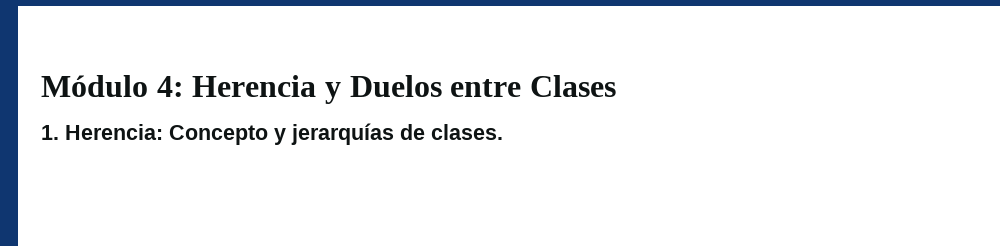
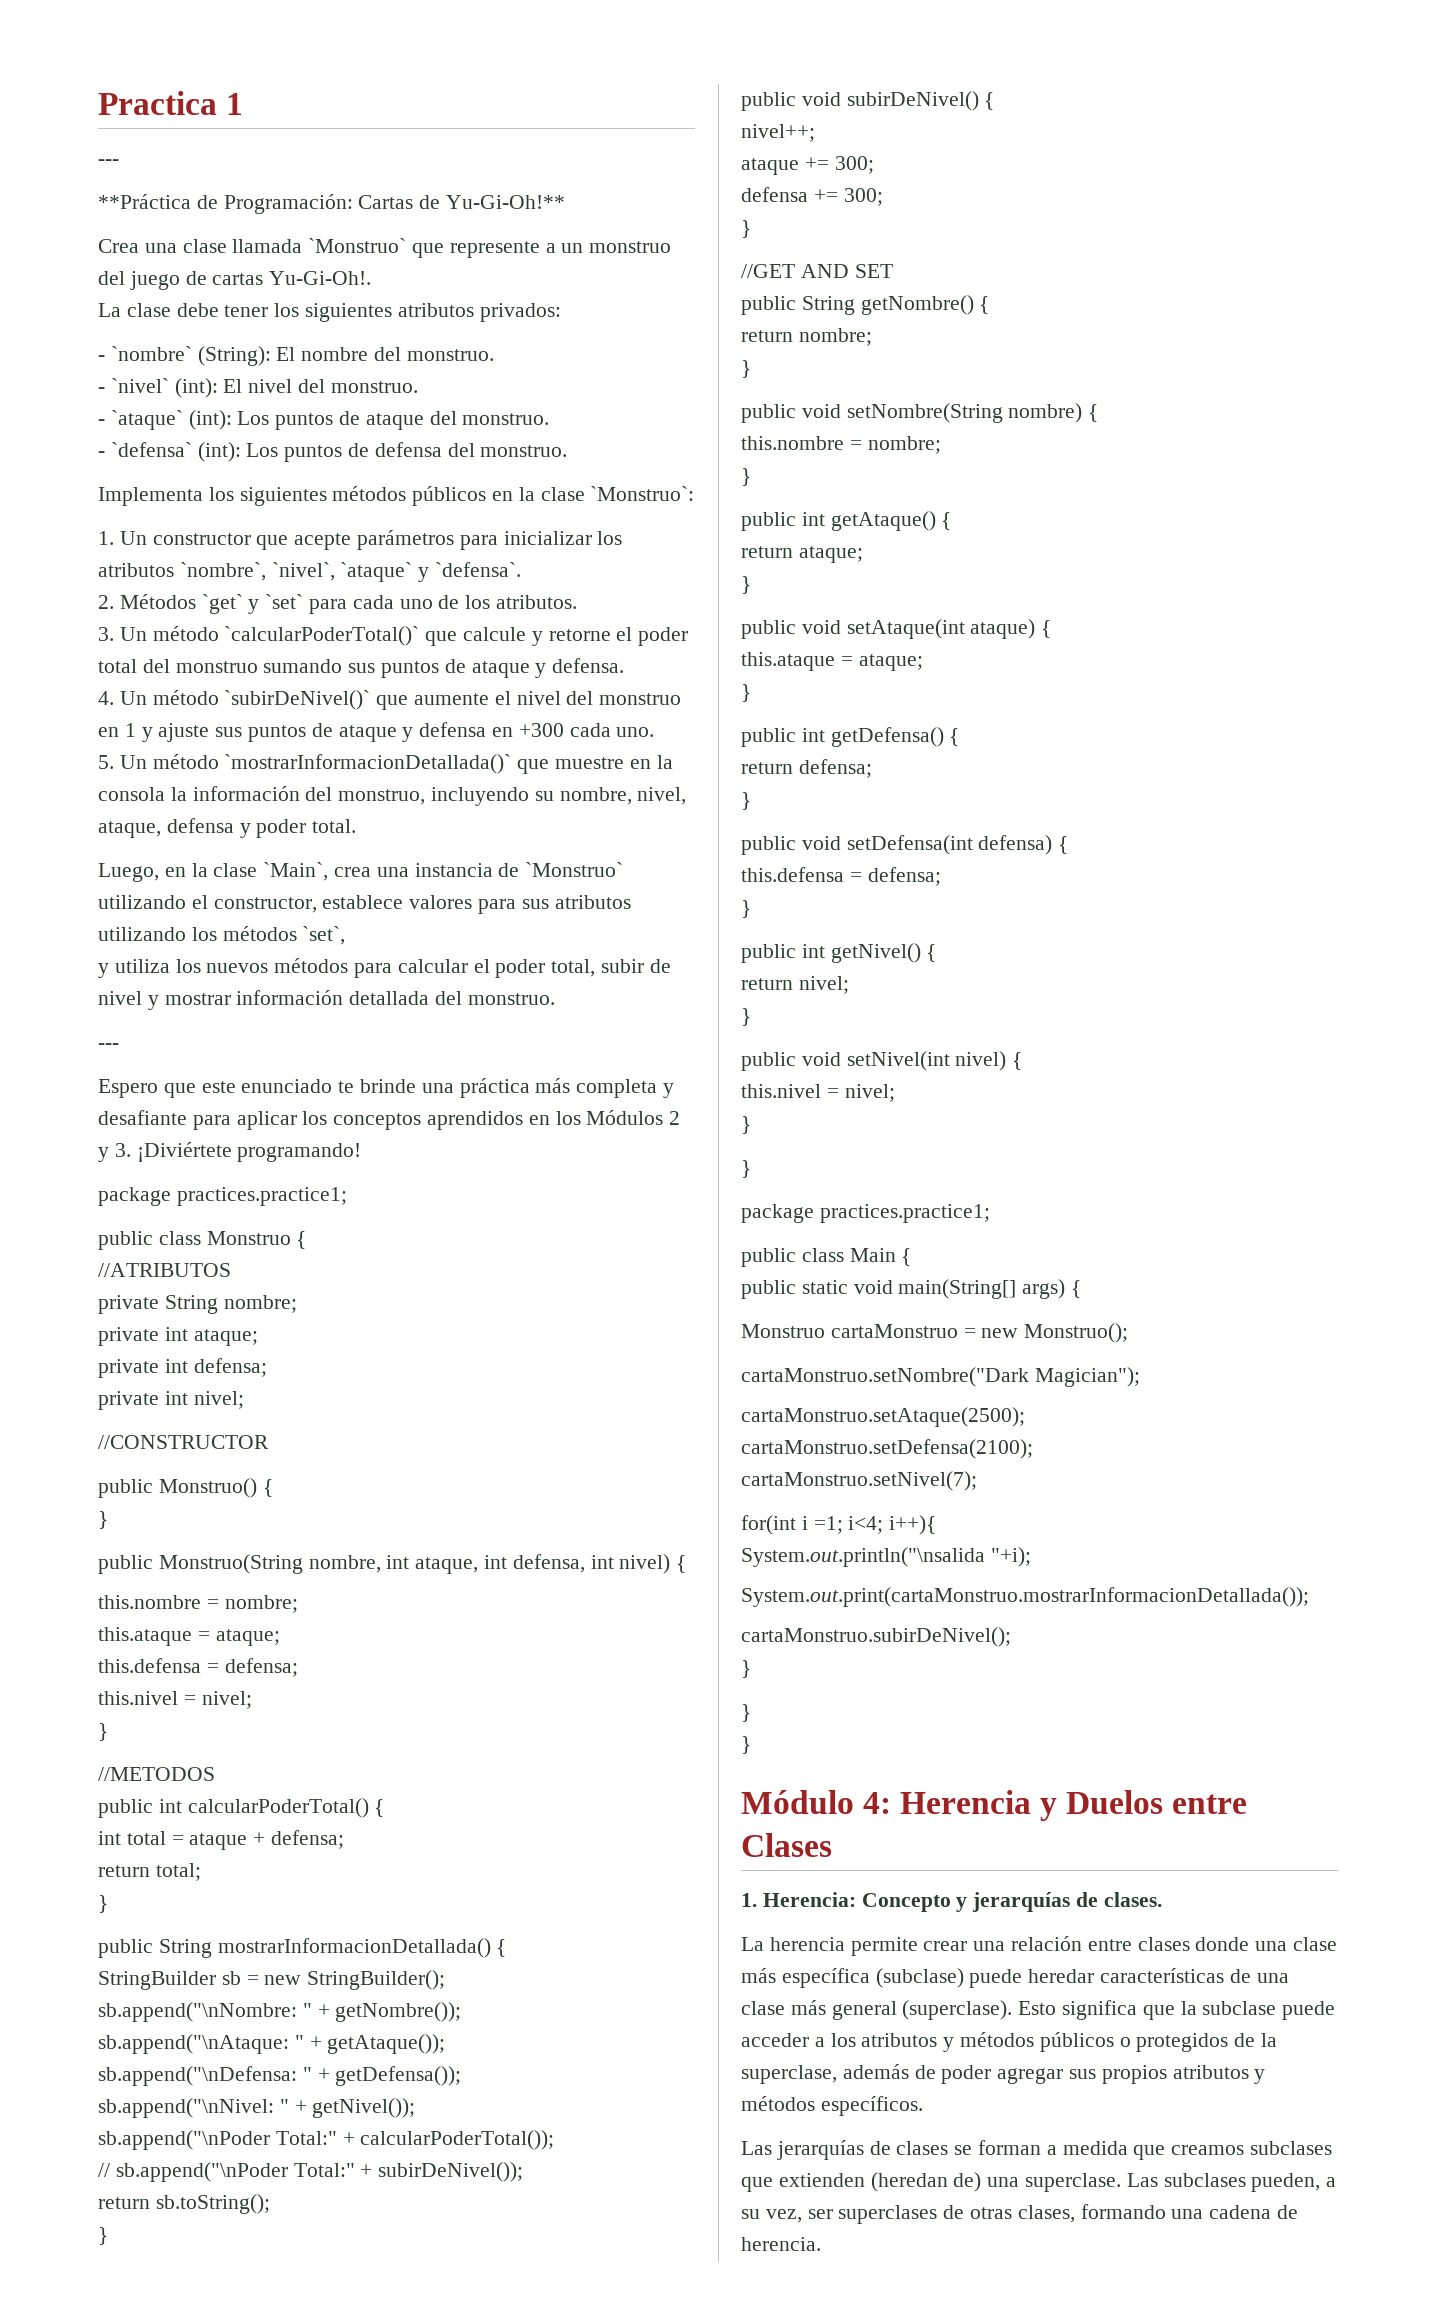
(41, 86) none -> [98,91,244,115] [98,159,119,165] [98,194,566,214] [98,238,672,258] [98,271,372,290] [98,303,561,322] [98,346,494,366] [98,378,418,398] [98,410,550,430] [98,442,568,462] [98,486,695,506] [98,530,623,550] [98,562,522,582] [98,594,578,614] [98,626,689,646] [98,658,625,678] [98,690,682,710] [98,722,655,742] [98,754,673,774] [98,786,687,806] [98,818,357,838] [98,862,624,882] [98,895,631,914] [98,926,346,945] [98,958,671,978] [98,990,555,1010] [98,1043,119,1049] [98,1078,675,1098] [98,1110,681,1130] [98,1142,362,1162] [98,1187,347,1206] [98,1231,307,1250] [98,1263,231,1277] [98,1295,297,1314] [98,1327,258,1346] [98,1358,267,1378] [98,1391,244,1410] [98,1435,269,1449] [98,1478,273,1498] [98,1511,108,1529] [98,1554,687,1574] [98,1595,298,1613] [98,1627,280,1646] [98,1658,298,1677] [98,1691,252,1709] [98,1723,108,1741] [98,1767,215,1781] [98,1798,385,1818] [98,1830,345,1850] [98,1863,201,1881] [98,1895,108,1913] [98,1938,507,1958] [98,1970,446,1990] [98,2002,462,2022] [98,2034,446,2054] [98,2066,462,2086] [98,2098,416,2118] [98,2130,555,2150] [98,2162,524,2182] [98,2194,270,2214] [98,2227,108,2245] [741,91,995,111] [741,124,815,142] [741,156,874,175] [741,187,883,206] [741,220,751,238] [741,264,893,278] [741,295,990,315] [741,328,872,346] [741,360,751,378] [741,403,1099,423] [741,436,941,454] [741,468,751,486] [741,511,952,531] [741,546,863,563] [741,576,751,594] [741,619,1052,639] [741,652,923,671] [741,684,751,702] [741,727,960,747] [741,759,872,778] [741,792,751,810] [741,835,1069,855] [741,867,941,886] [741,900,751,918] [741,943,937,963] [741,976,849,994] [741,1008,751,1026] [741,1051,1023,1071] [741,1084,895,1102] [741,1116,751,1134] [741,1160,751,1178] [741,1204,990,1223] [741,1248,912,1267] [741,1279,1082,1299] [741,1323,1129,1343] [741,1367,1140,1387] [741,1407,1025,1427] [741,1439,1033,1459] [741,1471,977,1491] [741,1515,937,1535] [741,1547,1031,1567] [741,1587,1309,1607] [741,1627,1011,1647] [741,1660,751,1678] [741,1704,751,1722] [741,1736,751,1754] Practica 1 // --- // **Práctica de Programación: Cartas de Yu-Gi-Oh!** // Crea una clase llamada `Monstruo` que represente a un monstruo del juego de cartas Yu-Gi-Oh!. // La clase debe tener los siguientes atributos privados: // - `nombre` (String): El nombre del monstruo. // - `nivel` (int): El nivel del monstruo. // - `ataque` (int): Los puntos de ataque del monstruo. // - `defensa` (int): Los puntos de defensa del monstruo. // Implementa los siguientes métodos públicos en la clase `Monstruo`: // 1. Un constructor que acepte parámetros para inicializar los atributos `nombre`, `nivel`, `ataque` y `defensa`. // 2. Métodos `get` y `set` para cada uno de los atributos. // 3. Un método `calcularPoderTotal()` que calcule y retorne el poder total del monstruo sumando sus puntos de ataque y defensa. // 4. Un método `subirDeNivel()` que aumente el nivel del monstruo en 1 y ajuste sus puntos de ataque y defensa en +300 cada uno. // 5. Un método `mostrarInformacionDetallada()` que muestre en la consola la información del monstruo, incluyendo su nombre, nivel, ataque, defensa y poder total. // Luego, en la clase `Main`, crea una instancia de `Monstruo` utilizando el constructor, establece valores para sus atributos utilizando los métodos `set`, // y utiliza los nuevos métodos para calcular el poder total, subir de nivel y mostrar información detallada del monstruo. // --- // Espero que este enunciado te brinde una práctica más completa y desafiante para aplicar los conceptos aprendidos en los Módulos 2 y 3. ¡Diviértete programando! // package practices.practice1; // public class Monstruo { // //ATRIBUTOS // private String nombre; // private int ataque; // private int defensa; // private int nivel; // //CONSTRUCTOR // public Monstruo() { // } // public Monstruo(String nombre, int ataque, int defensa, int nivel) { // this.nombre = nombre; // this.ataque = ataque; // this.defensa = defensa; // this.nivel = nivel; // } // //METODOS // public int calcularPoderTotal() { // int total = ataque + defensa; // return total; // } // public String mostrarInformacionDetallada() { // StringBuilder sb = new StringBuilder(); // sb.append("\nNombre: " + getNombre()); // sb.append("\nAtaque: " + getAtaque()); // sb.append("\nDefensa: " + getDefensa()); // sb.append("\nNivel: " + getNivel()); // sb.append("\nPoder Total:" + calcularPoderTotal()); // // sb.append("\nPoder Total:" + subirDeNivel()); // return sb.toString(); // } // public void subirDeNivel() { // nivel++; // ataque += 300; // defensa += 300; // } // //GET AND SET // public String getNombre() { // return nombre; // } // public void setNombre(String nombre) { // this.nombre = nombre; // } // public int getAtaque() { // return ataque; // } // public void setAtaque(int ataque) { // this.ataque = ataque; // } // public int getDefensa() { // return defensa; // } // public void setDefensa(int defensa) { // this.defensa = defensa; // } // public int getNivel() { // return nivel; // } // public void setNivel(int nivel) { // this.nivel = nivel; // } // } // package practices.practice1; // public class Main { // public static void main(String[] args) { // Monstruo cartaMonstruo = new Monstruo(); // cartaMonstruo.setNombre("Dark Magician"); // cartaMonstruo.setAtaque(2500); // cartaMonstruo.setDefensa(2100); // cartaMonstruo.setNivel(7); // for(int i =1; i<4; i++){ // System.out.println("\nsalida "+i); // System.out.print(cartaMonstruo.mostrarInformacionDetallada()); // cartaMonstruo.subirDeNivel(); // } // } // } //
(503, 132) none -> [741,1936,1338,1956] [741,1968,1289,1988] [741,2000,1336,2020] [741,2032,1278,2052] [741,2064,1266,2084] [741,2096,923,2116] [741,2140,1333,2160] [741,2172,1337,2192] [741,2204,1299,2224] [741,2237,821,2251] // La herencia permite crear una relación entre clases donde una clase más específica (subclase) puede heredar características de una clase más general (superclase). Esto significa que la subclase puede acceder a los atributos y métodos públicos o protegidos de la superclase, además de poder agregar sus propios atributos y métodos específicos. // Las jerarquías de clases se forman a medida que creamos subclases que extienden (heredan de) una superclase. Las subclases pueden, a su vez, ser superclases de otras clases, formando una cadena de herencia.

